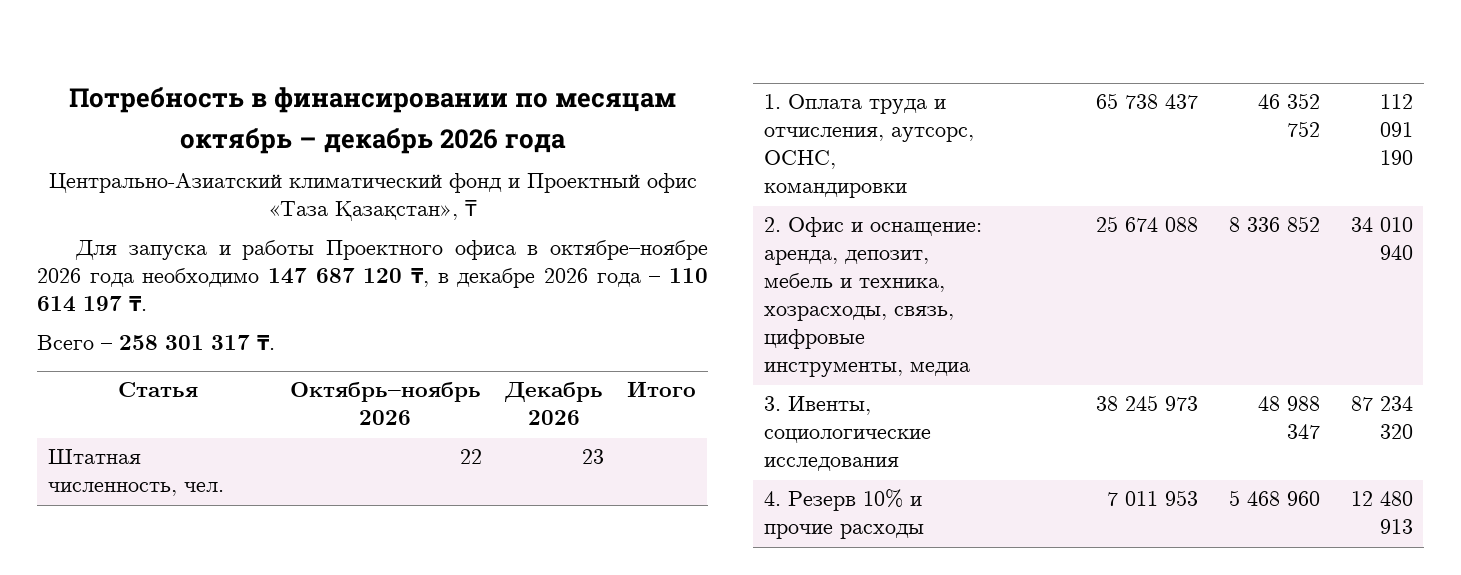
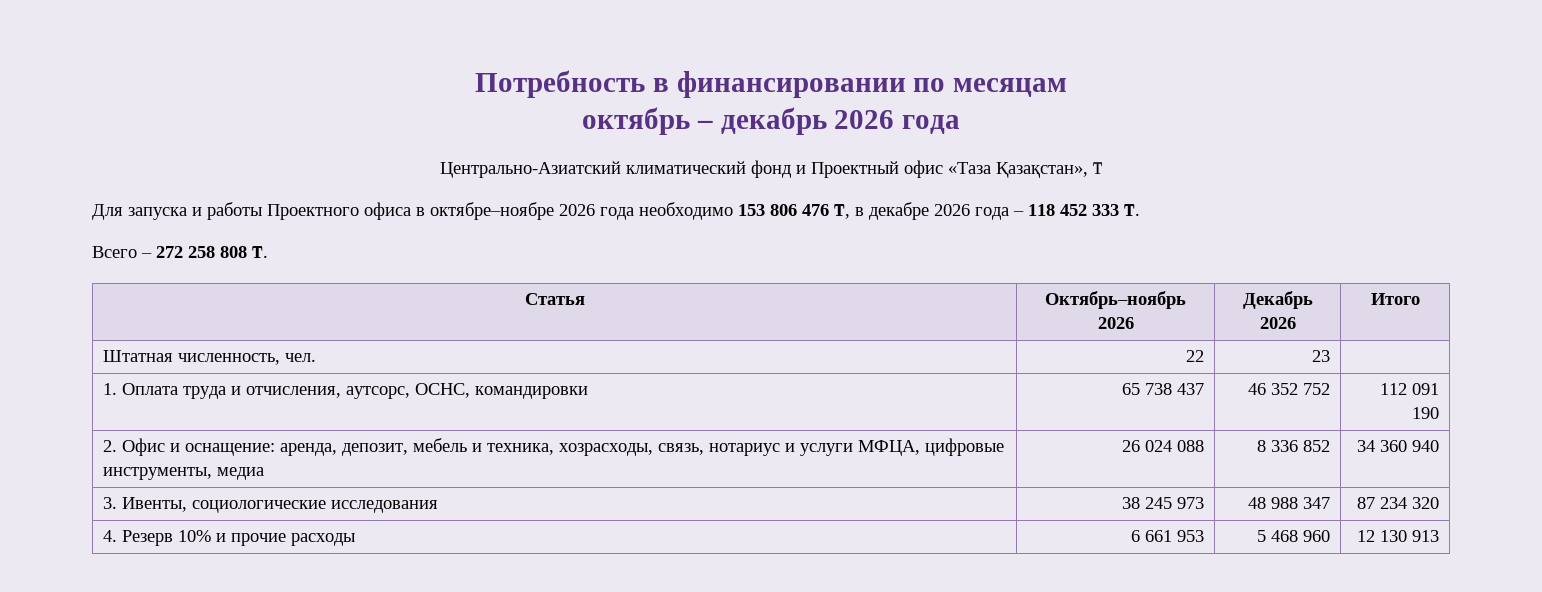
[268,268,403,284] 147 687 120 -> [738,204,829,216] 153 806 476
[669,268,708,283] [37,296,122,312] 110 614 197 -> [1028,204,1119,216] 118 452 333
[119,335,250,350] 258 301 317 -> [156,246,247,258] 272 258 808
(954, 313) none -> [709,440,921,456] нотариус и услуги МФЦА,
[1096,216,1159,232] 25 674 -> [1121,440,1172,452] 26 024
[1380,217,1414,232] 010 -> [1379,440,1407,452] 360
[1107,491,1159,506] 7 011 -> [1130,530,1172,542] 6 661
[1380,491,1414,506] 480 -> [1379,530,1407,542] 130

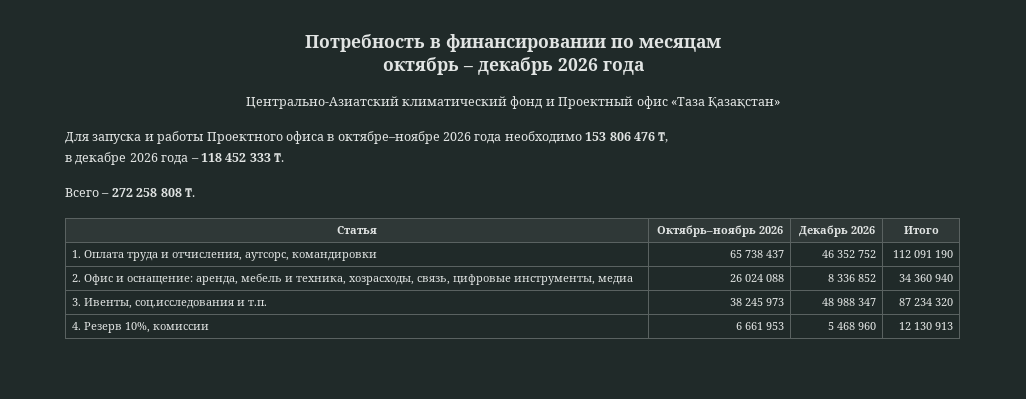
[996,162,1103,178] Қазақстан», ₸ -> [708,97,781,109] Қазақстан»
(850, 211) none -> (669, 137) //
[103,350,317,365] [1185,350,1204,362] [1311,350,1330,362] // Штатная численность, чел. | 22 | 23 | -> (939, 230) none
[415,383,471,398] ОСНС, -> (290, 256) none
[342,443,409,456] депозит, -> (239, 280) none
[709,440,921,456] нотариус и услуги МФЦА, -> (451, 280) none
[192,500,439,513] социологические исследования -> [135,300,268,309] соц.исследования и т.п.
[178,530,356,546] 10% и прочие расходы -> [125,322,210,333] 10%, комиссии

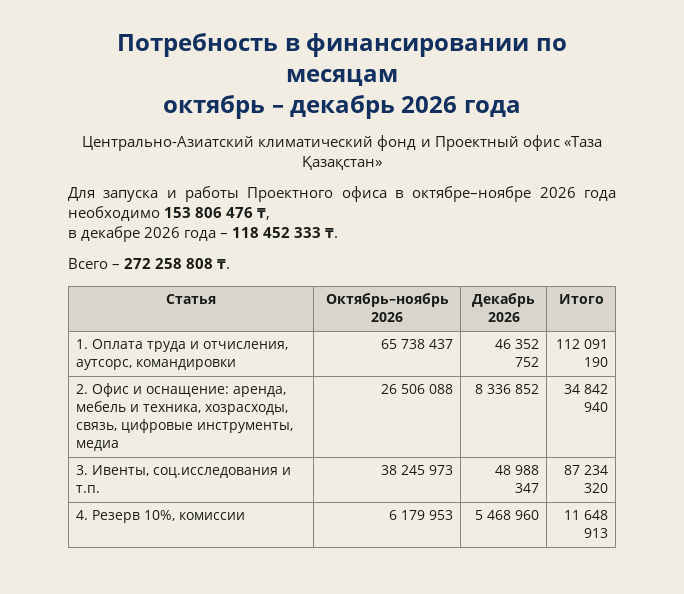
[744,274,763,282] 024 -> [401,384,426,394] 506
[913,274,932,282] 360 -> [584,384,609,394] 842
[744,322,763,330] 661 -> [401,510,426,520] 179
[898,322,932,330] 12 130 -> [564,510,609,520] 11 648

